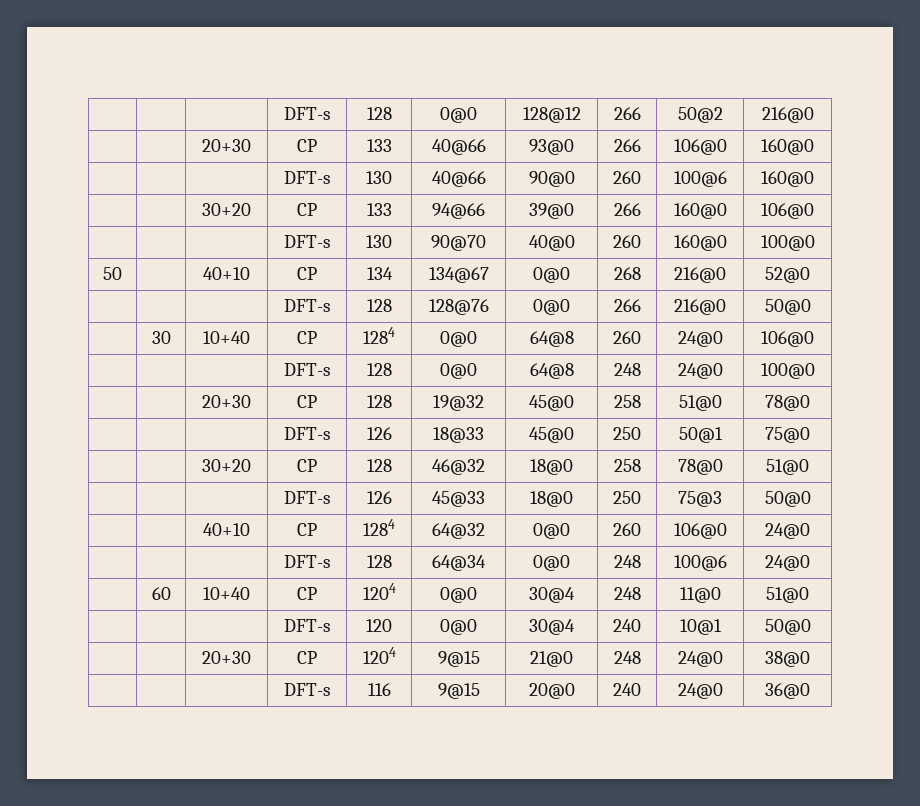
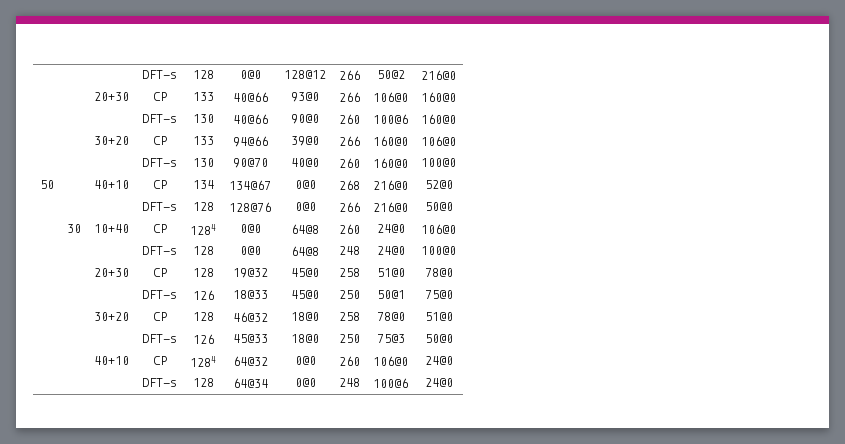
[151,587,171,600] [203,587,250,600] [297,587,317,600] [362,583,396,600] [440,587,477,603] [529,587,575,603] [613,587,641,600] [679,587,721,603] [766,587,809,603] [284,619,330,632] [366,619,392,632] [440,619,477,635] [529,619,575,635] [613,619,641,632] [679,619,722,635] [764,619,811,635] [202,651,251,664] [297,651,317,664] [362,647,396,664] [437,651,480,667] [530,651,573,667] [613,651,641,664] [677,651,723,667] [765,651,810,667] [284,683,330,696] [367,683,391,696] [437,683,480,699] [528,683,575,699] [613,683,641,696] [677,683,723,699] [765,683,810,699] // | 60 | 10+40 | CP | 1204 | 0@0 | 30@4 | 248 | 11@0 | 51@0 // | | | DFT-s | 120 | 0@0 | 30@4 | 240 | 10@1 | 50@0 // | | 20+30 | CP | 1204 | 9@15 | 21@0 | 248 | 24@0 | 38@0 // | | | DFT-s | 116 | 9@15 | 20@0 | 240 | 24@0 | 36@0 -> (453, 382) none

